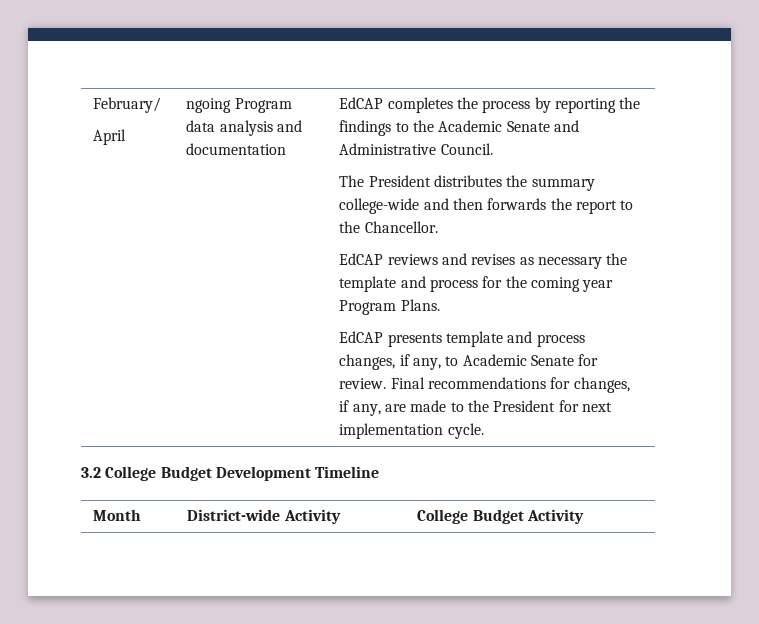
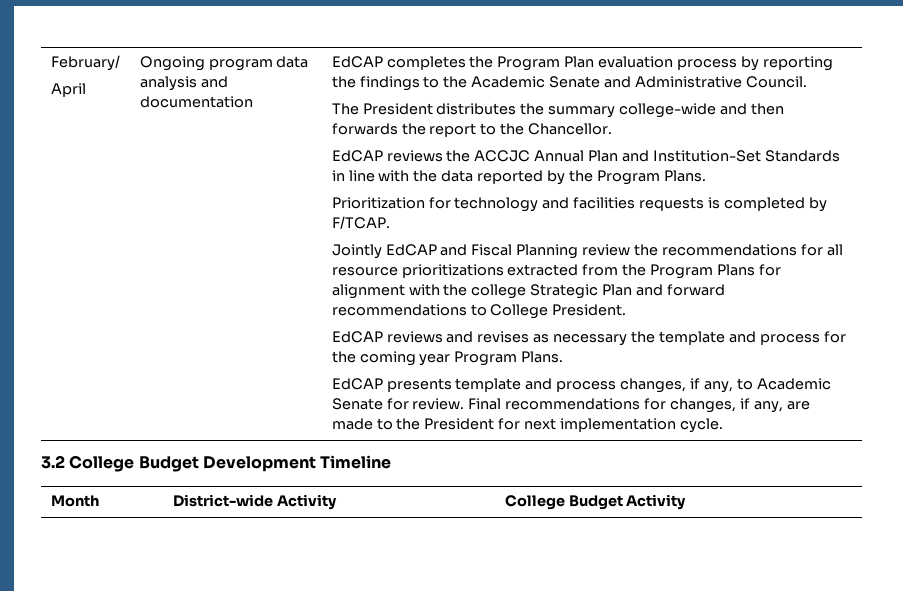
[186,98,292,113] ngoing Program -> [139,56,273,71] Ongoing program
(478, 103) none -> [497,56,674,71] Program Plan evaluation
(438, 227) none -> [331,150,840,162] [331,170,706,185] [331,197,827,212] [331,216,390,229] [331,244,843,259] [331,264,782,279] [331,284,726,299] [331,304,627,319] // EdCAP reviews the ACCJC Annual Plan and Institution-Set Standards in line with the data reported by the Program Plans. // Prioritization for technology and facilities requests is completed by F/TCAP. // Jointly EdCAP and Fiscal Planning review the recommendations for all resource prioritizations extracted from the Program Plans for alignment with the college Strategic Plan and forward recommendations to College President.

